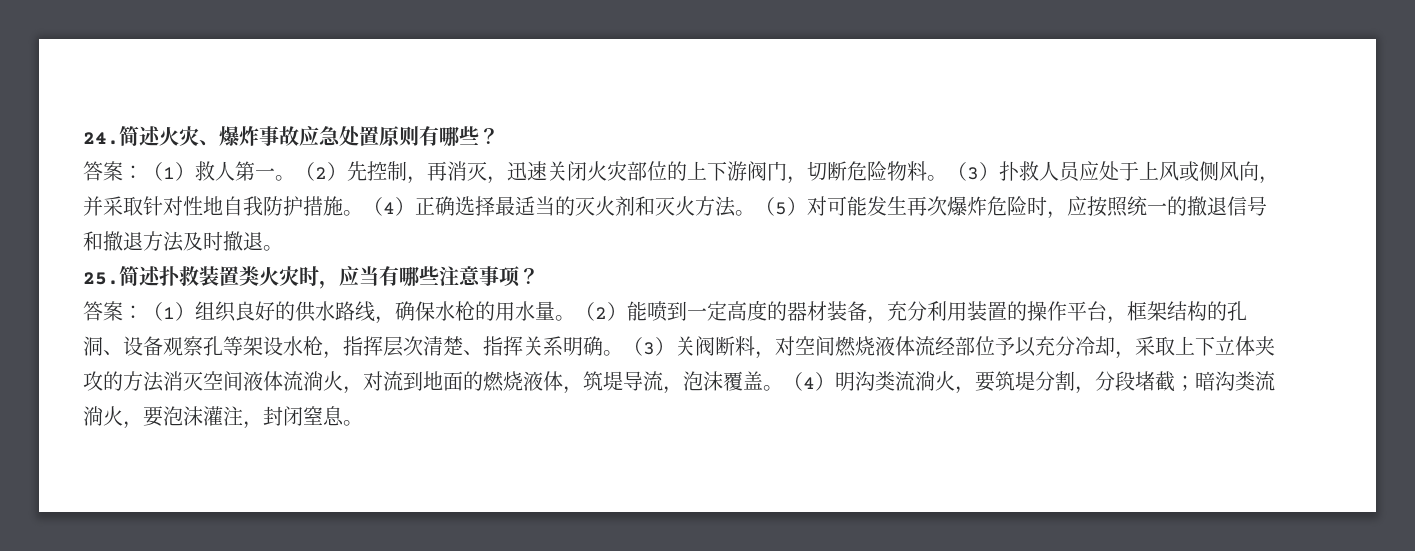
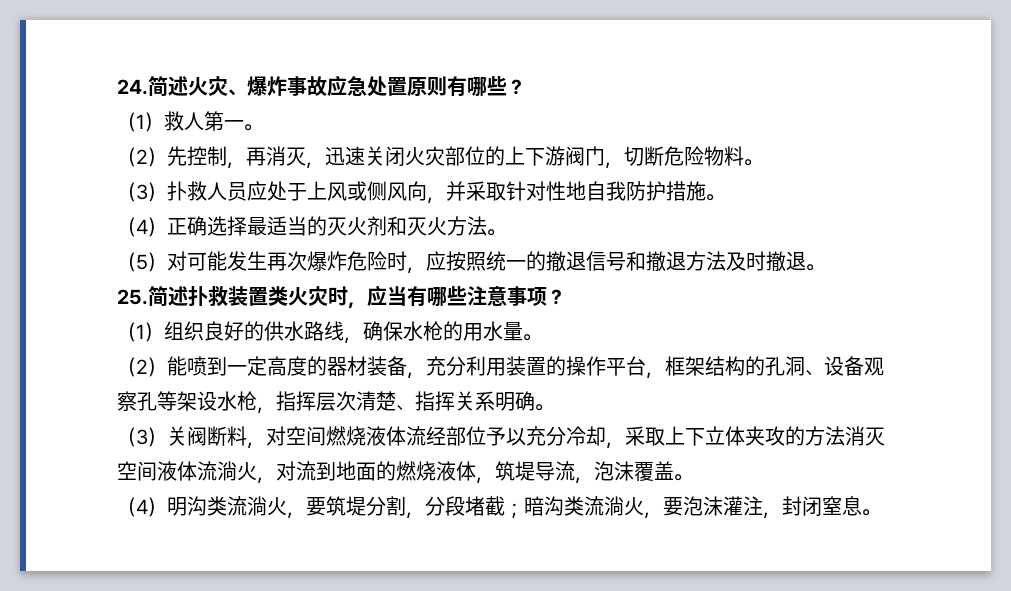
[83,161,143,181] 答案： -> (526, 87) none
(295, 178) none -> (263, 127) //
(947, 178) none -> (763, 162) //
(363, 213) none -> (725, 197) //
(755, 213) none -> (506, 232) //
[83,301,143,321] 答案： -> (566, 297) none
(575, 318) none -> (542, 337) //
(623, 353) none -> (554, 407) //
(783, 388) none -> (693, 477) //

